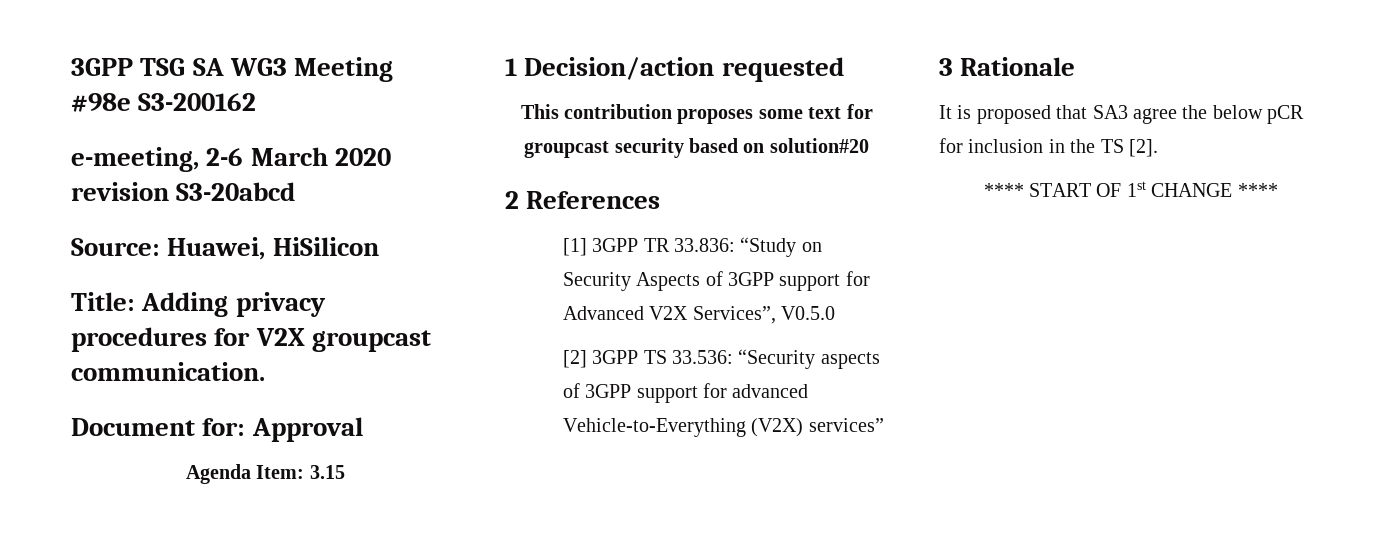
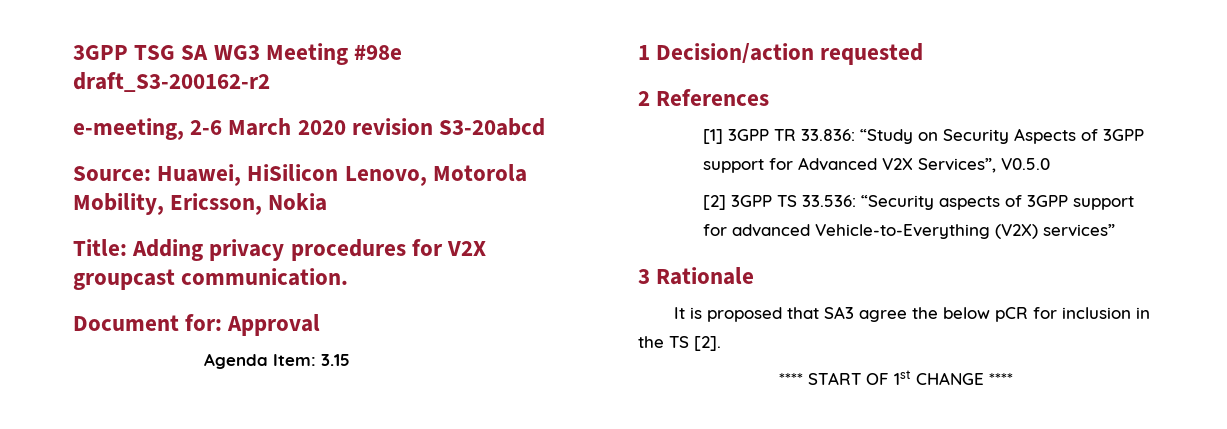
[138,93,257,111] S3-200162 -> [73,72,270,92] draft_S3-200162-r2
(379, 246) none -> [344,164,527,186] [73,193,328,215] Lenovo, Motorola Mobility, Ericsson, Nokia
[520,104,873,124] [524,138,869,158] // This contribution proposes some text for groupcast security based on solution#20 -> (924, 54) none

